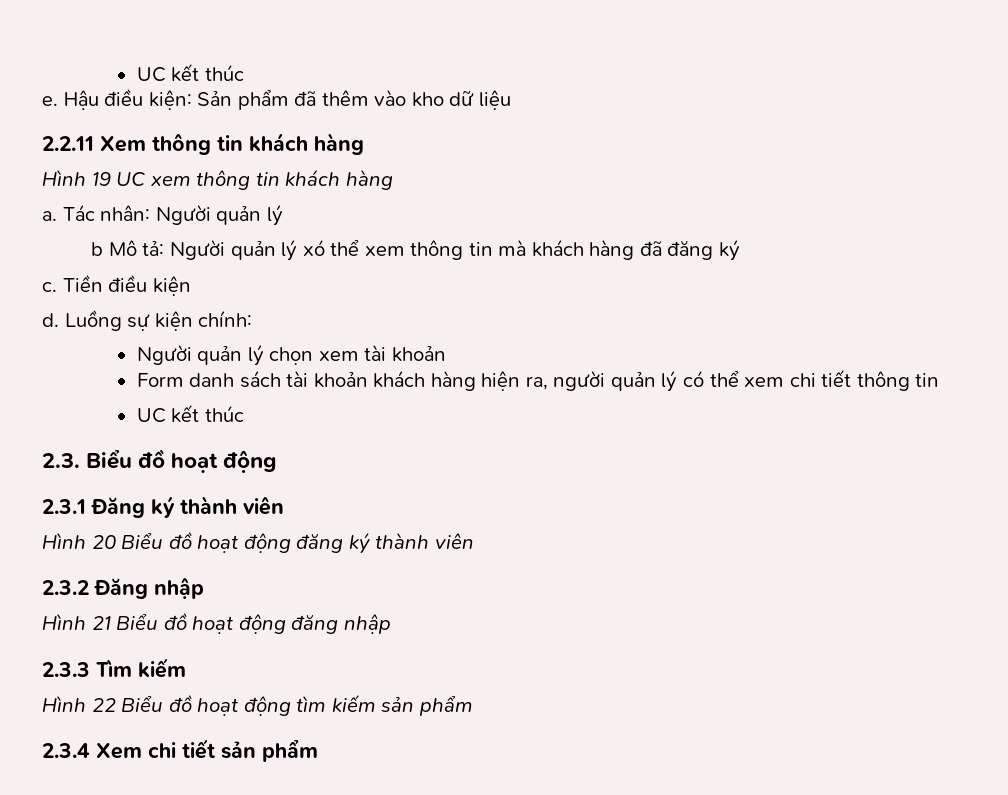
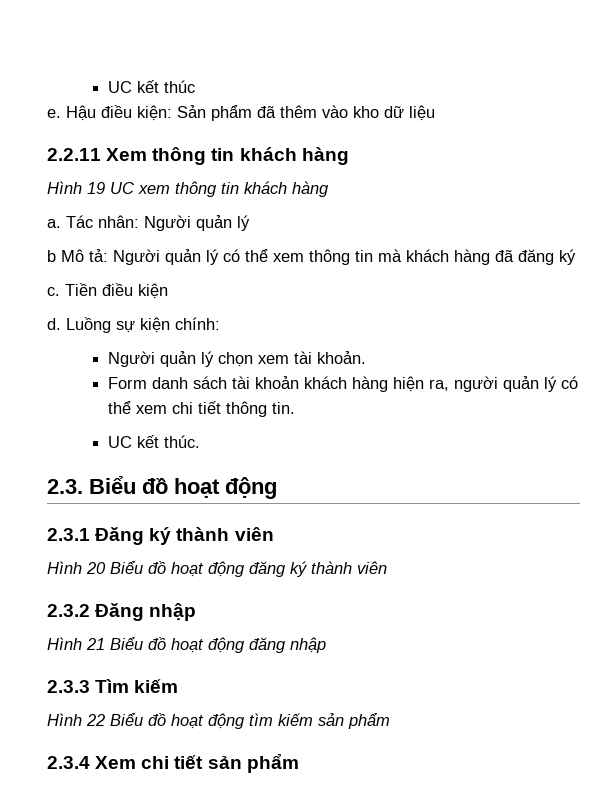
[302,239,325,256] xó -> [223,249,240,262] có
[391,346,446,362] khoản -> [316,351,366,364] khoản.
[915,373,940,387] [136,404,244,423] tin // UC kết thúc -> [271,402,295,414] [107,435,200,448] tin. // UC kết thúc.

